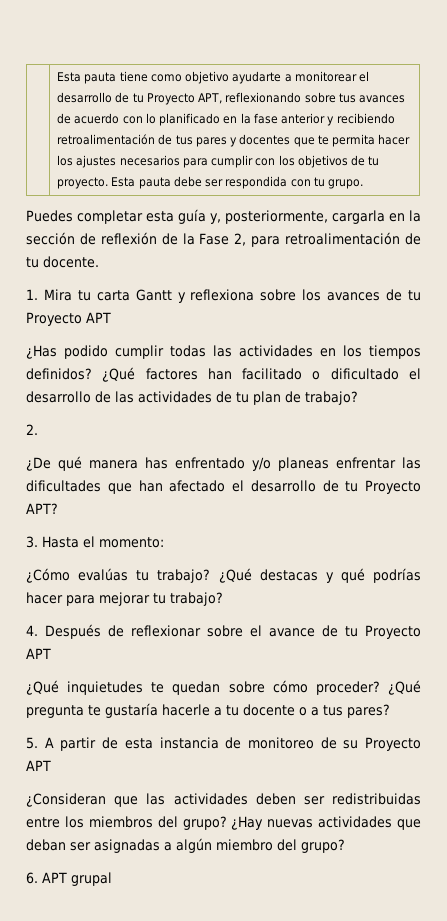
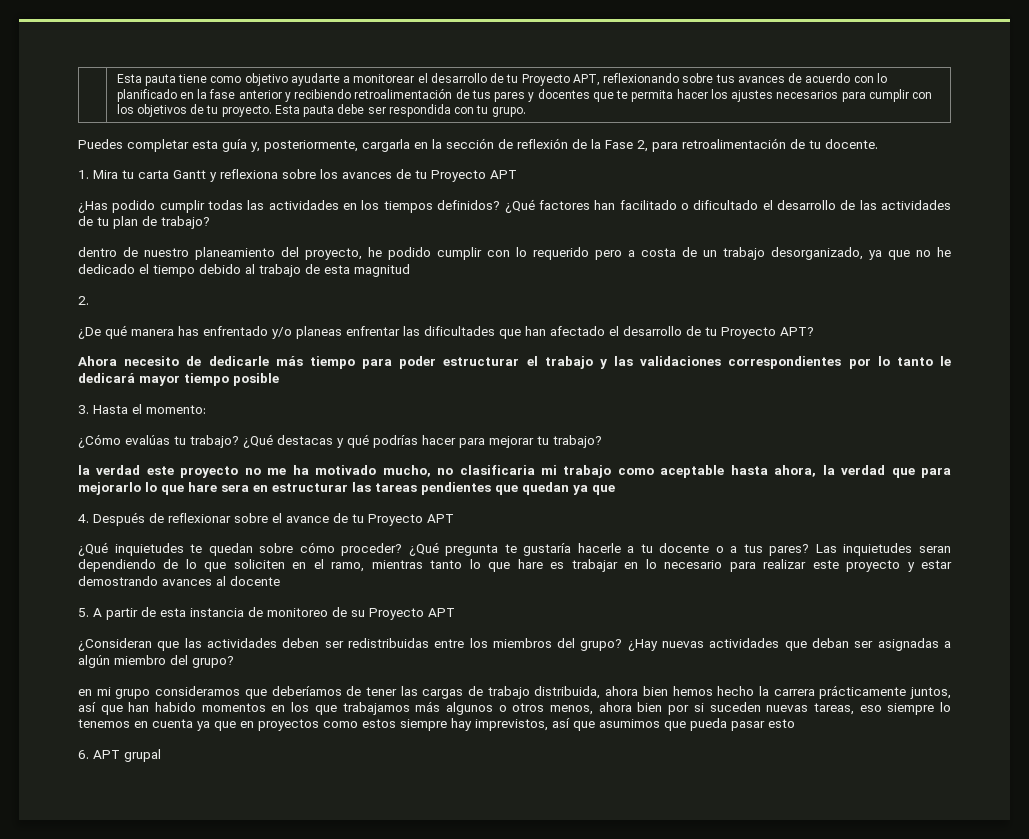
(358, 398) none -> [78,247,951,260] [78,264,410,277] // dentro de nuestro planeamiento del proyecto, he podido cumplir con lo requerido pero a costa de un trabajo desorganizado, ya que no he dedicado el tiempo debido al trabajo de esta magnitud
(58, 508) none -> [78,356,951,369] [78,373,279,386] // Ahora necesito de dedicarle más tiempo para poder estructurar el trabajo y las validaciones correspondientes por lo tanto le dedicará mayor tiempo posible
(223, 599) none -> [78,465,952,478] [78,482,615,495] // la verdad este proyecto no me ha motivado mucho, no clasificaria mi trabajo como aceptable hasta ahora, la verdad que para mejorarlo lo que hare sera en estructurar las tareas pendientes que quedan ya que
(390, 711) none -> [815,543,951,556] [78,559,952,572] [78,576,280,586] Las inquietudes seran dependiendo de lo que soliciten en el ramo, mientras tanto lo que hare es trabajar en lo necesario para realizar este proyecto y estar demostrando avances al docente
(345, 846) none -> [78,685,952,699] [78,701,951,715] [78,718,795,731] // en mi grupo consideramos que deberíamos de tener las cargas de trabajo distribuida, ahora bien hemos hecho la carrera prácticamente juntos, así que han habido momentos en los que trabajamos más algunos o otros menos, ahora bien por si suceden nuevas tareas, eso siempre lo tenemos en cuenta ya que en proyectos como estos siempre hay imprevistos, así que asumimos que pueda pasar esto

